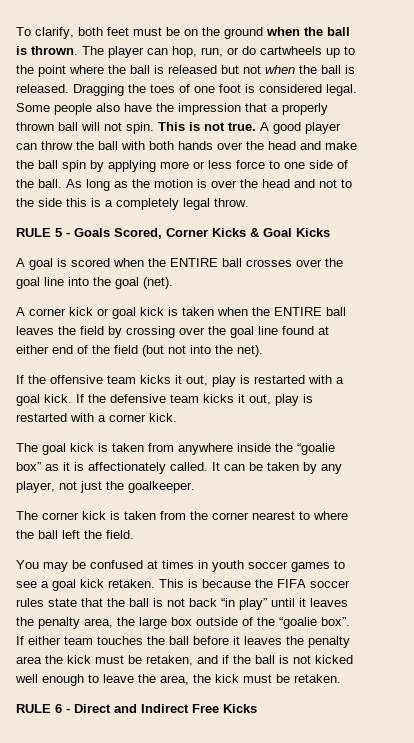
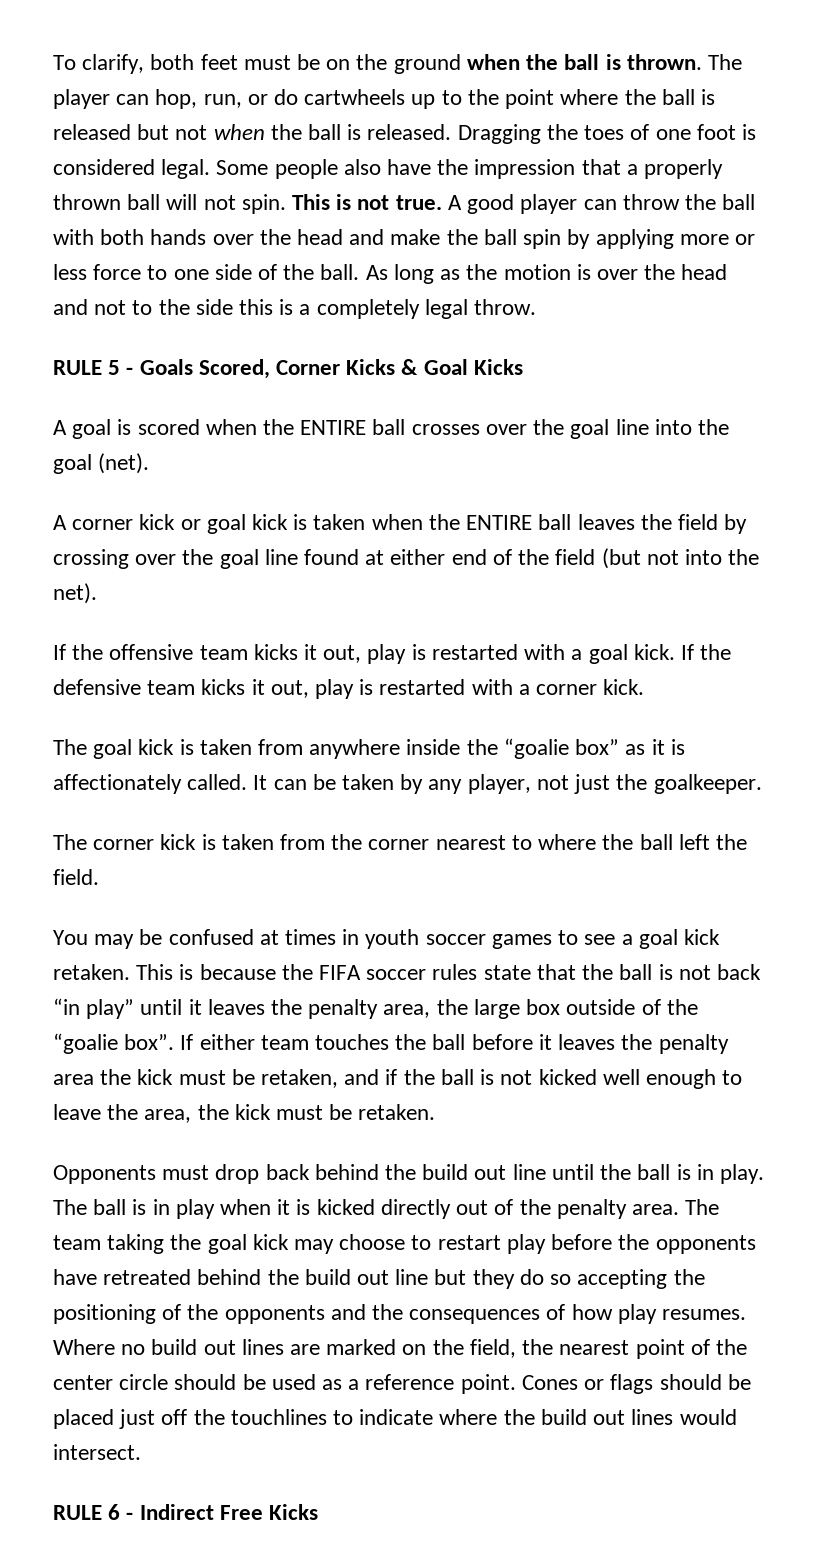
(341, 678) none -> [53,1164,764,1184] [53,1199,720,1219] [53,1234,756,1254] [53,1269,705,1289] [53,1304,747,1324] [53,1339,747,1359] [53,1374,751,1394] [53,1409,737,1429] [53,1444,141,1460] // Opponents must drop back behind the build out line until the ball is in play. The ball is in play when it is kicked directly out of the penalty area. The team taking the goal kick may choose to restart play before the opponents have retreated behind the build out line but they do so accepting the positioning of the opponents and the consequences of how play resumes. Where no build out lines are marked on the field, the nearest point of the center circle should be used as a reference point. Cones or flags should be placed just off the touchlines to indicate where the build out lines would intersect.
[74,704,137,713] Direct and -> (134, 1516) none

